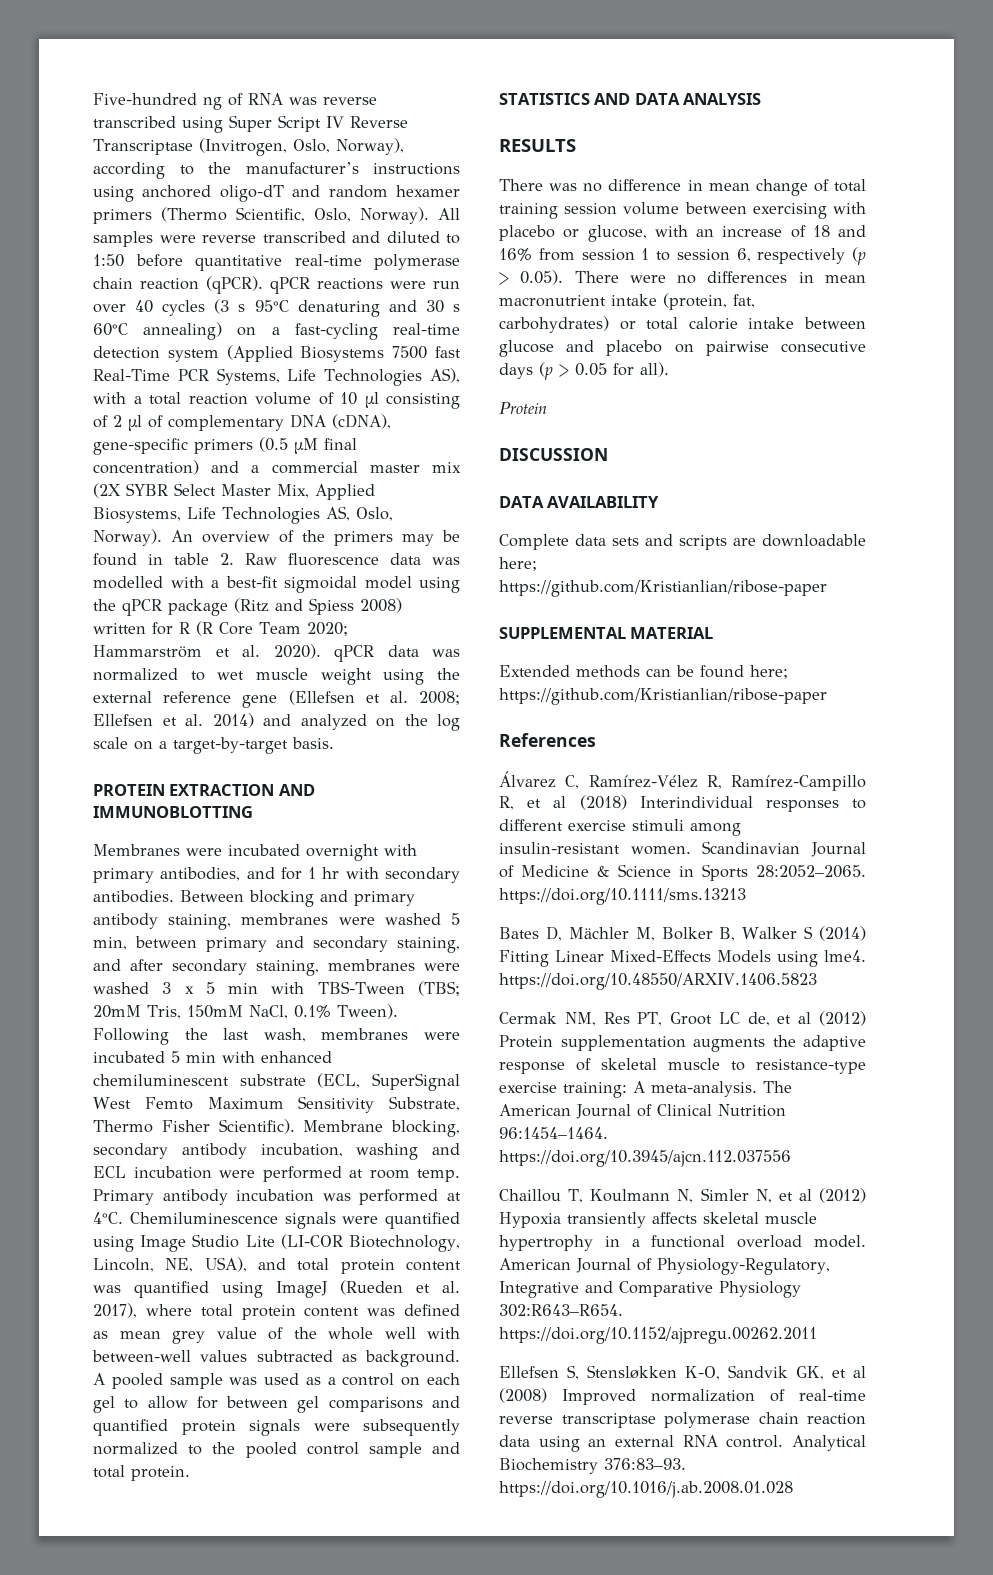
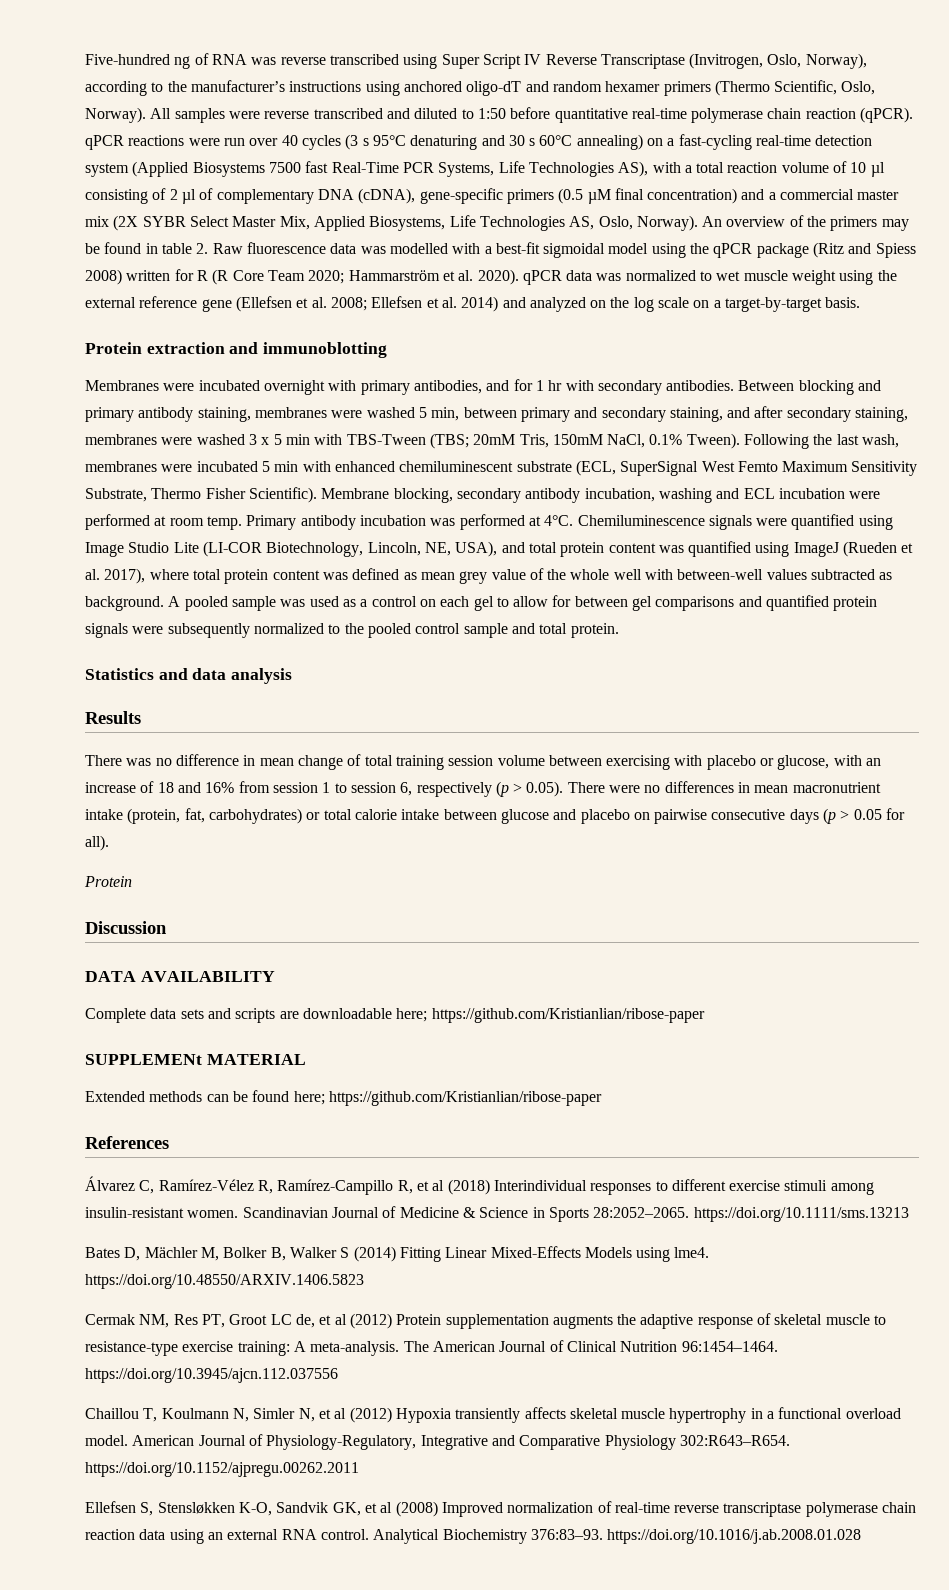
[93,784,315,796] [93,806,253,818] PROTEIN EXTRACTION AND IMMUNOBLOTTING -> [85,342,388,358] Protein extraction and immunoblotting
[499,93,762,105] [499,139,576,152] STATISTICS AND DATA ANALYSIS // RESULTS -> [85,668,293,684] [85,711,141,724] Statistics and data analysis // Results
[499,448,608,461] DISCUSSION -> [85,921,167,934] Discussion
[499,627,626,639] SUPPLEMENTAL -> [85,1054,202,1065] SUPPLEMENt

